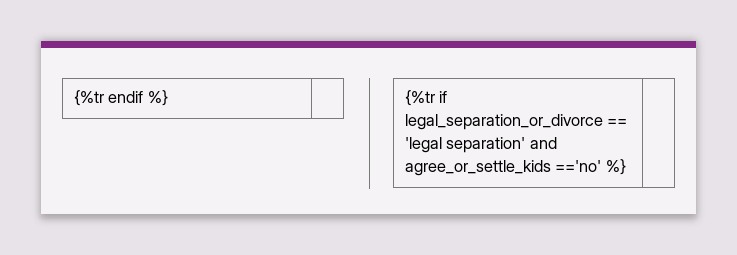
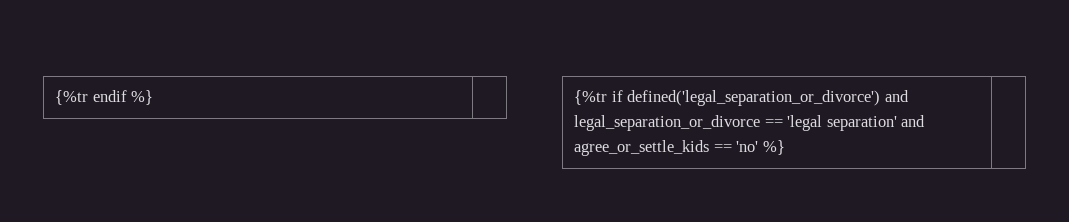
(448, 97) none -> [627,90,909,106] defined('legal_separation_or_divorce') and
[555,160,602,172] =='no' -> [713,141,759,152] == 'no'

